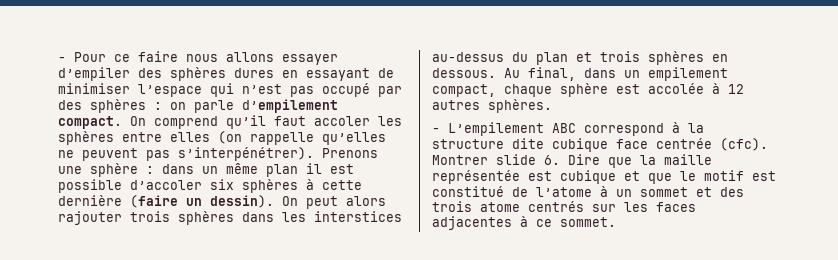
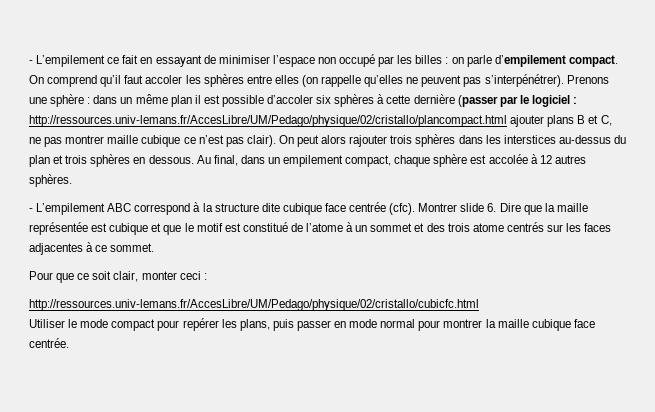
[58,51,338,65] [58,67,274,81] - Pour ce faire nous allons essayer d’empiler des sphères dures -> [29,55,139,67] - L’empilement ce fait
[210,83,402,97] [58,99,146,113] qui n’est pas occupé par des sphères -> [317,54,443,67] non occupé par les billes
[130,195,274,208] (faire un dessin). -> [457,95,578,107] [29,115,612,127] [29,135,276,147] (passer par le logiciel : http://ressources.univ-lemans.fr/AccesLibre/UM/Pedago/physique/02/cristallo/plancompact.html ajouter plans B et C, ne pas montrer maille cubique ce n’est pas clair).
(616, 222) none -> [29,271,207,283] [29,299,479,311] [29,318,595,331] [29,338,69,348] // Pour que ce soit clair, monter ceci : // http://ressources.univ-lemans.fr/AccesLibre/UM/Pedago/physique/02/cristallo/cubicfc.html // Utiliser le mode compact pour repérer les plans, puis passer en mode normal pour montrer la maille cubique face centrée.

